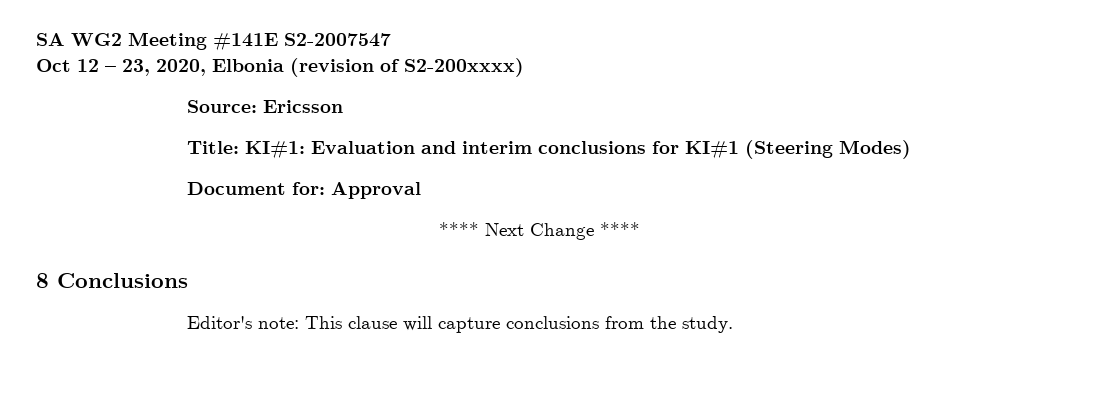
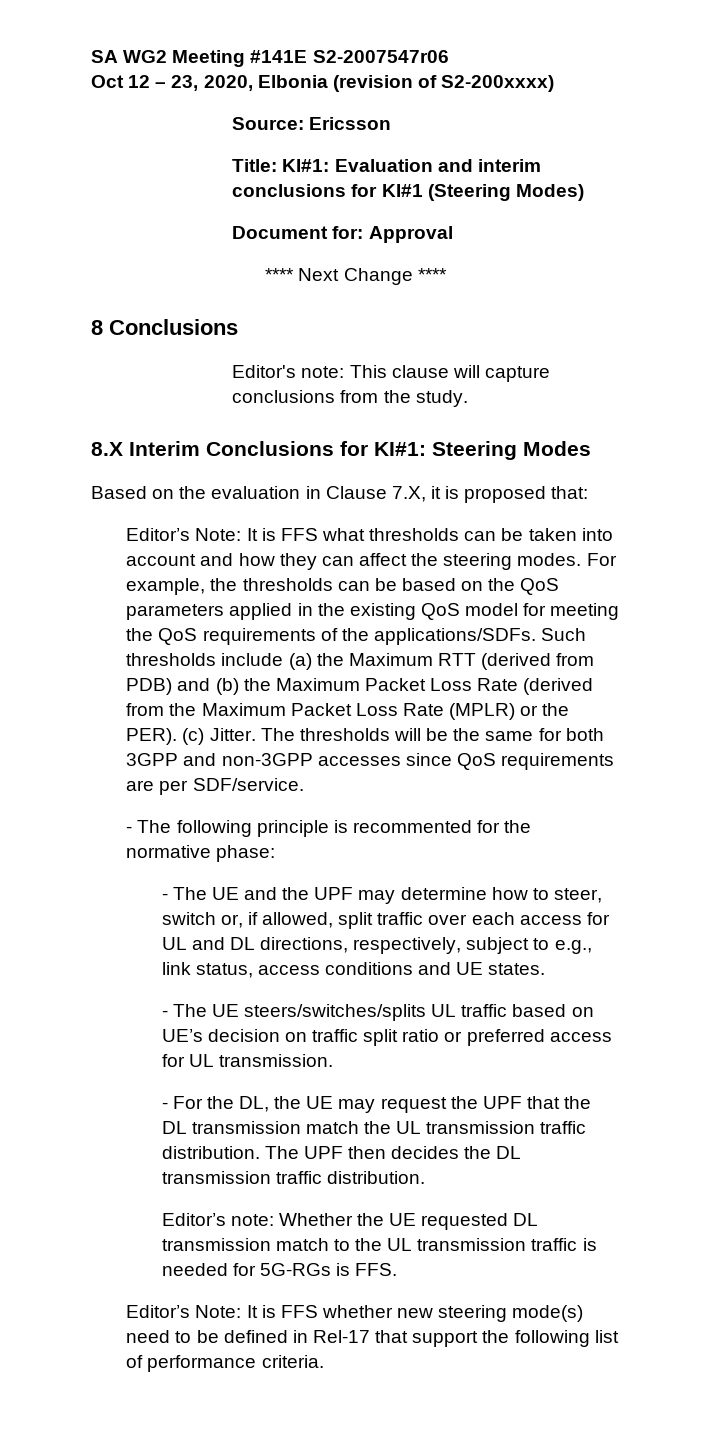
[284,33,391,47] S2-2007547 -> [312,50,449,63] S2-2007547r06
(733, 324) none -> [91,441,591,460] [91,486,589,503] [126,528,613,541] [126,553,617,570] [126,578,560,595] [126,603,620,620] [126,628,587,645] [126,653,595,670] [126,678,594,695] [126,703,570,720] [126,728,604,745] [126,753,615,770] [126,778,304,795] [126,820,532,837] [126,845,276,862] [161,887,602,904] [161,912,610,929] [161,937,592,954] [161,962,546,978] [161,1004,594,1021] [161,1029,612,1046] [161,1054,333,1067] [161,1096,592,1113] [161,1121,587,1134] [161,1146,522,1159] [161,1171,425,1184] [161,1213,539,1230] [161,1238,597,1251] [161,1263,398,1276] [126,1305,584,1322] [126,1330,619,1347] [126,1355,324,1372] // 8.X Interim Conclusions for KI#1: Steering Modes // Based on the evaluation in Clause 7.X, it is proposed that: // Editor’s Note: It is FFS what thresholds can be taken into account and how they can affect the steering modes. For example, the thresholds can be based on the QoS parameters applied in the existing QoS model for meeting the QoS requirements of the applications/SDFs. Such thresholds include (a) the Maximum RTT (derived from PDB) and (b) the Maximum Packet Loss Rate (derived from the Maximum Packet Loss Rate (MPLR) or the PER). (c) Jitter. The thresholds will be the same for both 3GPP and non-3GPP accesses since QoS requirements are per SDF/service. // - The following principle is recommented for the normative phase: // - The UE and the UPF may determine how to steer, switch or, if allowed, split traffic over each access for UL and DL directions, respectively, subject to e.g., link status, access conditions and UE states. // - The UE steers/switches/splits UL traffic based on UE’s decision on traffic split ratio or preferred access for UL transmission. // - For the DL, the UE may request the UPF that the DL transmission match the UL transmission traffic distribution. The UPF then decides the DL transmission traffic distribution. // Editor’s note: Whether the UE requested DL transmission match to the UL transmission traffic is needed for 5G-RGs is FFS. // Editor’s Note: It is FFS whether new steering mode(s) need to be defined in Rel-17 that support the following list of performance criteria.

